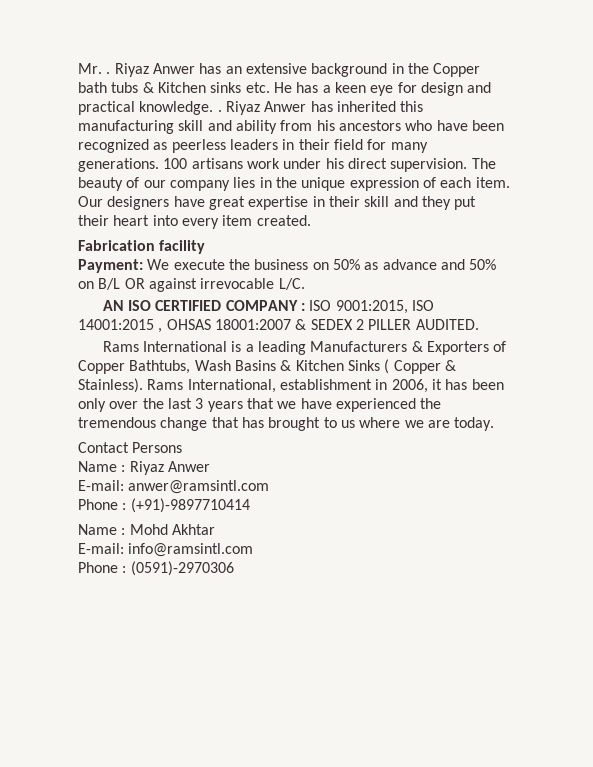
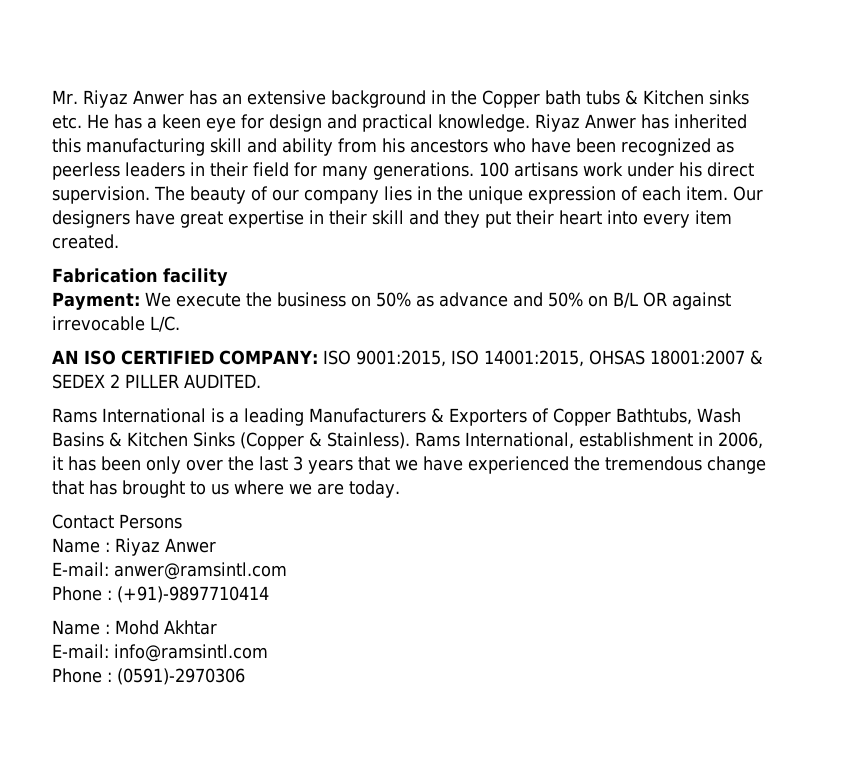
[106,72,111,74] . -> (78, 97) none
[217,110,222,112] . -> (530, 123) none
[225,300,305,311] COMPANY : -> [218,350,318,365] COMPANY:
[78,319,163,333] 14001:2015 , -> [483,350,584,367] 14001:2015,
[384,359,441,374] ( Copper -> [240,432,304,450] (Copper

